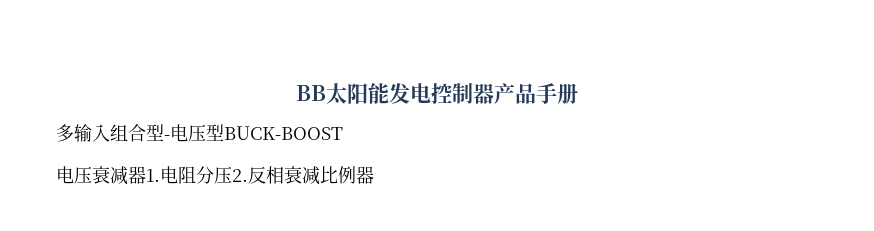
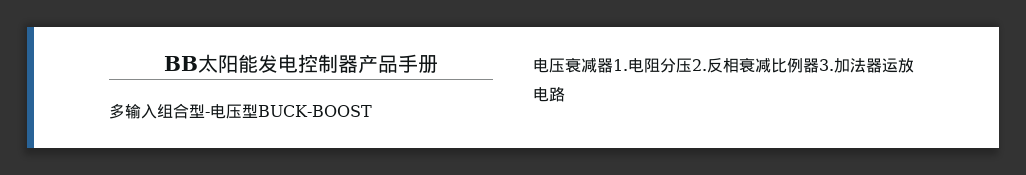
(374, 175) none -> [819,58,914,73] [533,87,565,102] 3.加法器运放电路

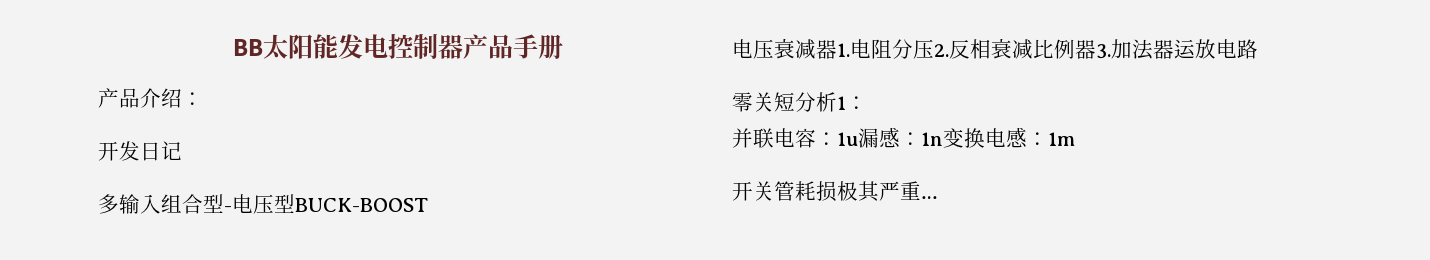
(438, 64) none -> [98,88,203,108] [98,141,182,161] // 产品介绍： // 开发日记
(565, 94) none -> [732,92,867,112] [732,127,1075,148] [732,181,938,202] // 零关短分析1： // 并联电容：1u漏感：1n变换电感：1m // 开关管耗损极其严重…

